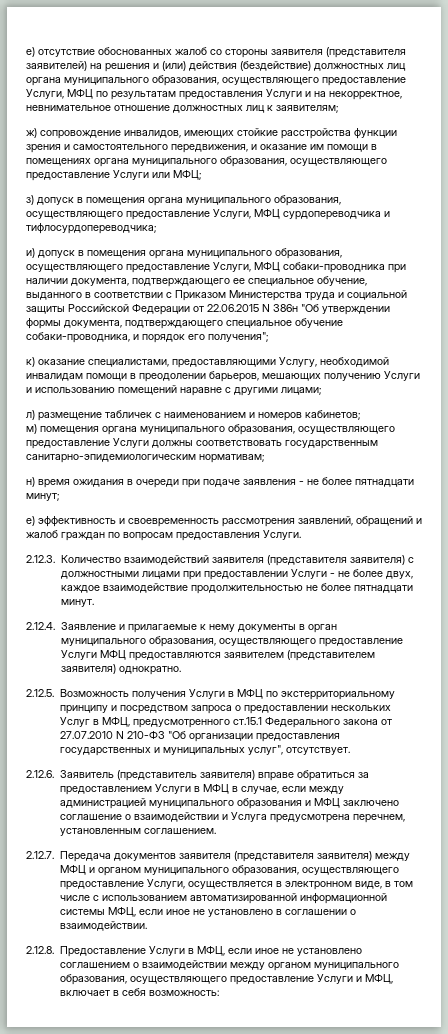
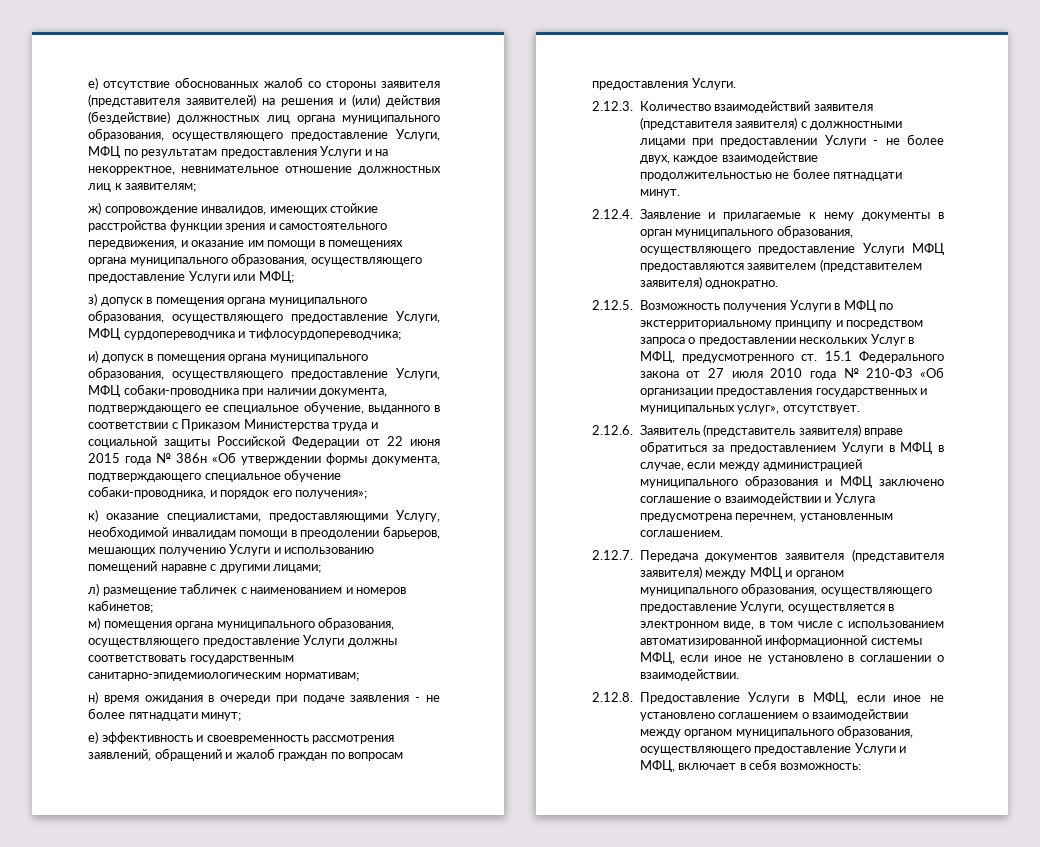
[207,304,319,312] 22.06.2015 N 386н "Об -> [387,436,440,446] [88,452,236,465] 22 июня 2015 года № 386н «Об
[208,332,268,342] получения"; -> [295,490,368,499] получения»;
[232,717,262,725] ст.15.1 -> [801,351,852,361] ст. 15.1
[59,731,186,739] 27.07.2010 N 210-ФЗ "Об -> [707,367,944,380] 27 июля 2010 года № 210-ФЗ «Об
[247,745,283,755] услуг", -> [737,405,780,414] услуг»,

